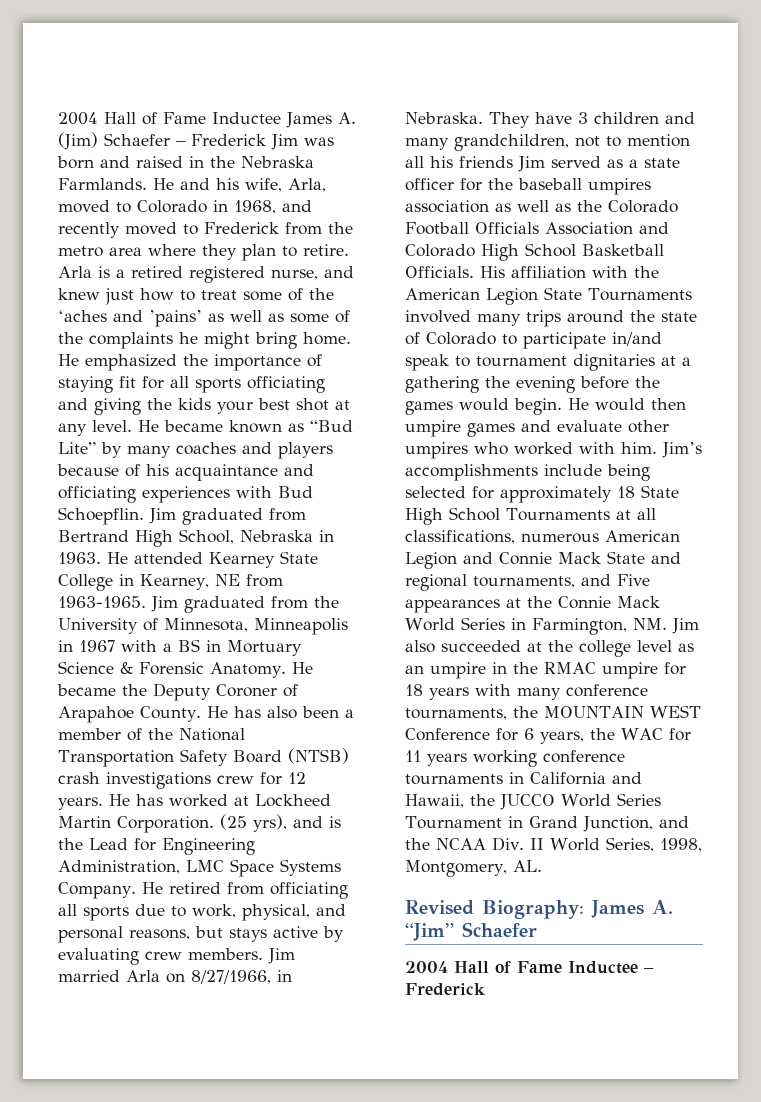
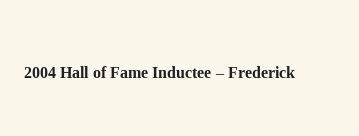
[58,112,356,128] [58,132,335,150] [57,156,314,169] [58,178,326,192] [58,200,312,214] [58,222,353,238] [58,244,349,261] [58,266,354,283] [58,288,334,305] [58,310,350,327] [58,332,351,349] [58,354,322,371] [58,376,325,393] [58,398,350,415] [58,420,353,436] [58,442,333,459] [57,464,314,481] [58,486,313,503] [58,507,306,525] [58,529,334,547] [58,551,318,568] [58,574,283,591] [58,596,339,613] [58,618,348,635] [58,639,302,656] [58,661,313,678] [57,683,298,701] [58,706,354,723] [58,728,245,741] [58,748,349,767] [58,772,306,789] [58,794,331,810] [58,814,341,833] [58,838,255,855] [58,859,341,877] [58,882,348,899] [58,904,346,921] [58,926,344,943] [58,948,295,965] [58,970,292,984] [405,112,695,128] [405,134,690,151] [405,156,680,172] [405,178,651,195] [405,200,678,213] [405,222,669,235] [405,243,664,261] [405,266,659,279] [405,287,692,305] [405,310,697,327] [405,332,662,349] [405,354,691,371] [405,376,660,393] [405,398,686,415] [405,420,669,437] [405,442,702,459] [405,464,650,481] [405,485,679,503] [405,507,656,525] [405,530,680,544] [405,551,681,569] [405,574,650,591] [405,596,660,613] [405,617,699,635] [405,640,694,657] [405,662,686,679] [405,684,648,700] [405,705,701,720] [405,728,691,744] [405,750,625,767] [405,772,642,785] [405,793,661,810] [405,816,689,832] [405,837,702,852] [405,860,542,877] [405,900,673,919] [405,922,537,941] [405,961,638,974] 2004 Hall of Fame Inductee James A. (Jim) Schaefer – Frederick Jim was born and raised in the Nebraska Farmlands. He and his wife, Arla, moved to Colorado in 1968, and recently moved to Frederick from the metro area where they plan to retire. Arla is a retired registered nurse, and knew just how to treat some of the ‘aches and ’pains’ as well as some of the complaints he might bring home. He emphasized the importance of staying fit for all sports officiating and giving the kids your best shot at any level. He became known as “Bud Lite” by many coaches and players because of his acquaintance and officiating experiences with Bud Schoepflin. Jim graduated from Bertrand High School, Nebraska in 1963. He attended Kearney State College in Kearney, NE from 1963-1965. Jim graduated from the University of Minnesota, Minneapolis in 1967 with a BS in Mortuary Science & Forensic Anatomy. He became the Deputy Coroner of Arapahoe County. He has also been a member of the National Transportation Safety Board (NTSB) crash investigations crew for 12 years. He has worked at Lockheed Martin Corporation. (25 yrs), and is the Lead for Engineering Administration, LMC Space Systems Company. He retired from officiating all sports due to work, physical, and personal reasons, but stays active by evaluating crew members. Jim married Arla on 8/27/1966, in Nebraska. They have 3 children and many grandchildren, not to mention all his friends Jim served as a state officer for the baseball umpires association as well as the Colorado Football Officials Association and Colorado High School Basketball Officials. His affiliation with the American Legion State Tournaments involved many trips around the state of Colorado to participate in/and speak to tournament dignitaries at a gathering the evening before the games would begin. He would then umpire games and evaluate other umpires who worked with him. Jim’s accomplishments include being selected for approximately 18 State High School Tournaments at all classifications, numerous American Legion and Connie Mack State and regional tournaments, and Five appearances at the Connie Mack World Series in Farmington, NM. Jim also succeeded at the college level as an umpire in the RMAC umpire for 18 years with many conference tournaments, the MOUNTAIN WEST Conference for 6 years, the WAC for 11 years working conference tournaments in California and Hawaii, the JUCCO World Series Tournament in Grand Junction, and the NCAA Div. II World Series, 1998, Montgomery, AL. // Revised Biography: James A. “Jim” Schaefer // 2004 Hall of Fame Inductee -> [24,66,212,78] 2004 Hall of Fame Inductee

